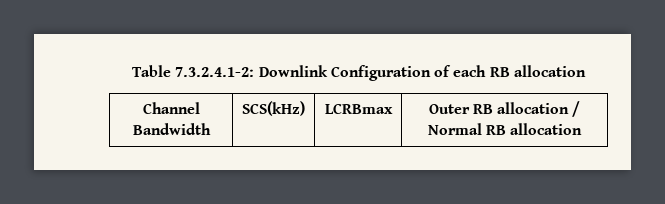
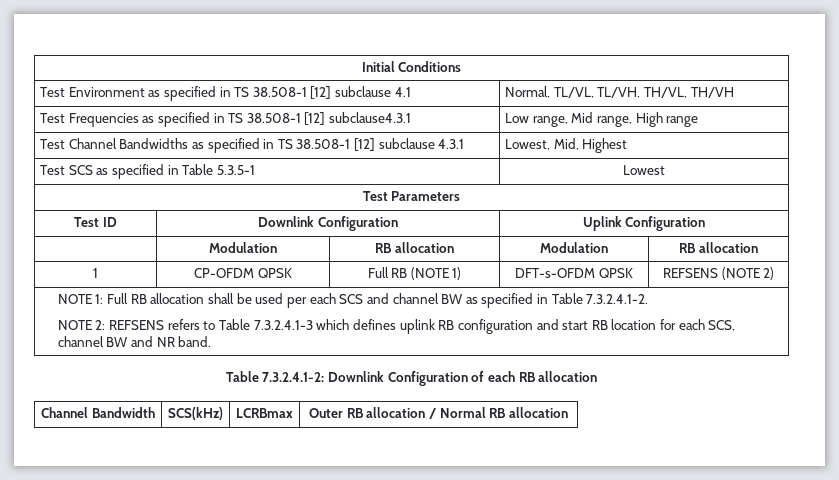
(131, 71) none -> [361,61,462,72] [39,86,411,101] [504,86,734,98] [39,112,412,127] [504,112,699,127] [39,138,465,153] [504,138,628,153] [39,164,255,179] [623,165,665,175] [362,191,461,201] [74,217,117,227] [258,216,398,231] [582,216,706,231] [209,242,277,253] [375,242,454,253] [540,242,608,253] [679,242,758,253] [93,268,98,278] [194,268,292,278] [367,267,462,280] [515,268,633,278] [662,267,775,280] [57,293,649,308] [57,319,736,334] [57,336,212,347] Initial Conditions // Test Environment as specified in TS 38.508-1 [12] subclause 4.1 | Normal, TL/VL, TL/VH, TH/VL, TH/VH // Test Frequencies as specified in TS 38.508-1 [12] subclause4.3.1 | Low range, Mid range, High range // Test Channel Bandwidths as specified in TS 38.508-1 [12] subclause 4.3.1 | Lowest, Mid, Highest // Test SCS as specified in Table 5.3.5-1 | Lowest // Test Parameters // Test ID | Downlink Configuration | Uplink Configuration // | Modulation | RB allocation | Modulation | RB allocation // 1 | CP-OFDM QPSK | Full RB (NOTE 1) | DFT-s-OFDM QPSK | REFSENS (NOTE 2) // NOTE 1: Full RB allocation shall be used per each SCS and channel BW as specified in Table 7.3.2.4.1-2. // NOTE 2: REFSENS refers to Table 7.3.2.4.1-3 which defines uplink RB configuration and start RB location for each SCS, channel BW and NR band. //

